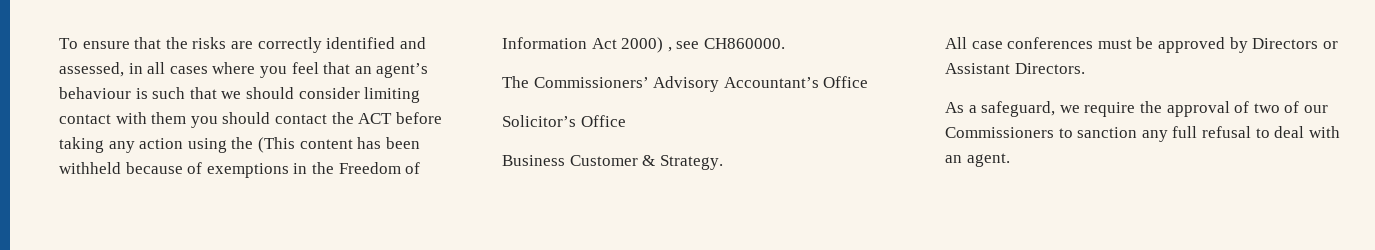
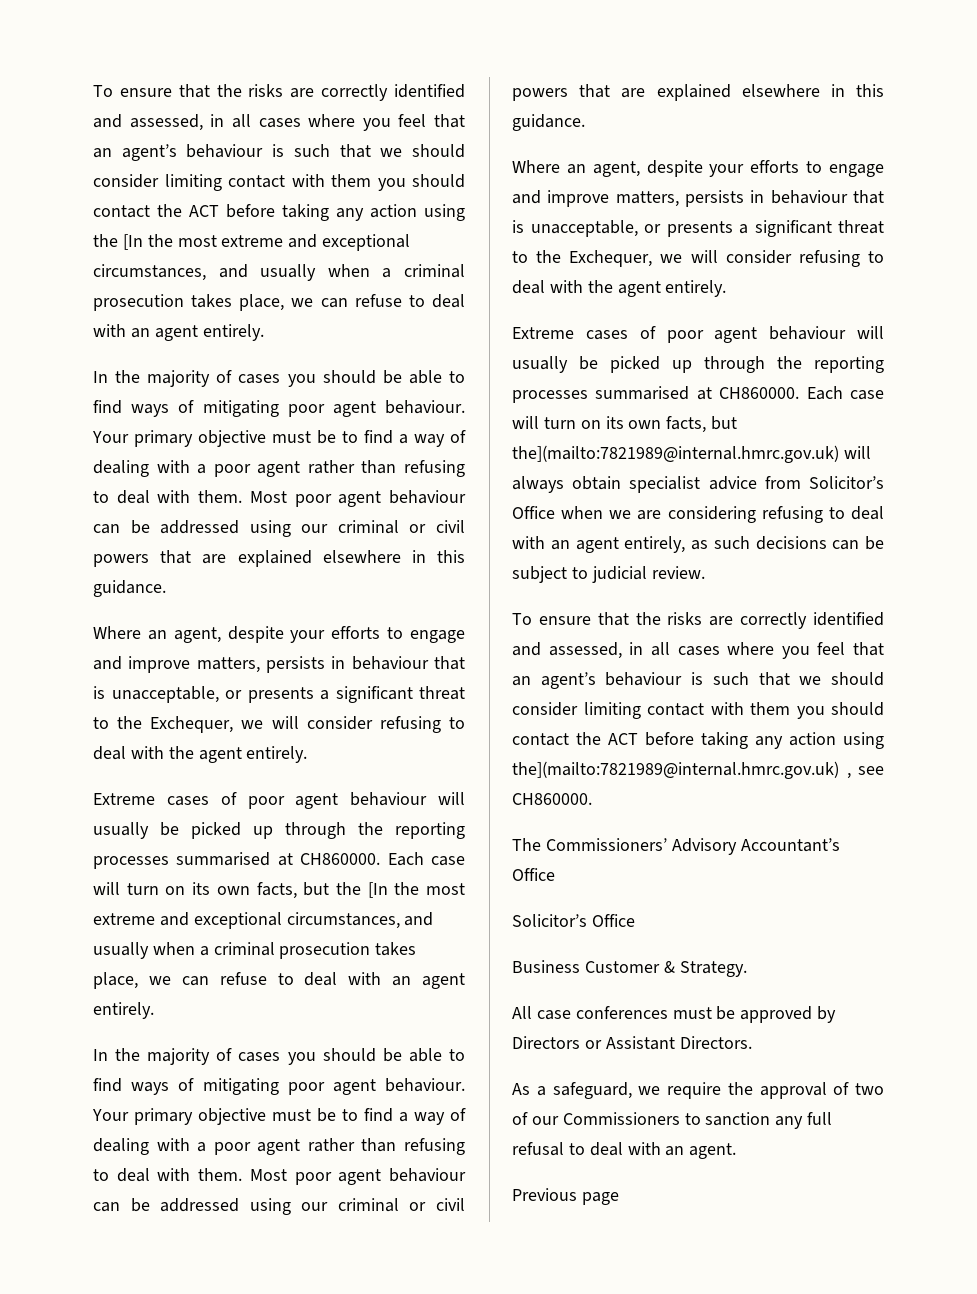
[257,137,420,153] [59,162,421,178] [502,37,664,53] (This content has been withheld because of exemptions in the Freedom of Information Act 2000) -> [122,234,411,251] [93,264,465,281] [93,294,466,311] [93,324,264,341] [93,370,465,387] [93,400,466,417] [92,430,466,447] [93,460,465,477] [93,490,467,507] [93,520,465,537] [93,550,466,567] [93,580,166,597] [93,626,465,643] [93,656,465,673] [93,686,465,703] [93,716,465,733] [93,746,308,763] [93,792,465,809] [93,822,465,839] [93,852,465,869] [93,882,465,899] [93,912,434,929] [93,942,417,959] [93,972,465,989] [93,1002,154,1019] [93,1048,465,1065] [93,1078,466,1095] [92,1108,466,1125] [93,1138,465,1155] [93,1168,467,1185] [93,1198,465,1215] [512,84,884,101] [512,114,585,131] [512,160,884,177] [512,190,884,207] [512,220,884,237] [512,250,884,267] [512,280,727,297] [512,326,884,343] [512,356,884,373] [512,386,884,403] [512,416,738,433] [512,445,871,463] [512,476,884,493] [512,506,884,523] [512,536,884,553] [512,566,705,583] [512,612,884,629] [512,642,884,659] [512,672,884,689] [512,702,884,719] [512,732,884,749] [512,761,839,779] [In the most extreme and exceptional circumstances, and usually when a criminal prosecution takes place, we can refuse to deal with an agent entirely. // In the majority of cases you should be able to find ways of mitigating poor agent behaviour. Your primary objective must be to find a way of dealing with a poor agent rather than refusing to deal with them. Most poor agent behaviour can be addressed using our criminal or civil powers that are explained elsewhere in this guidance. // Where an agent, despite your efforts to engage and improve matters, persists in behaviour that is unacceptable, or presents a significant threat to the Exchequer, we will consider refusing to deal with the agent entirely. // Extreme cases of poor agent behaviour will usually be picked up through the reporting processes summarised at CH860000. Each case will turn on its own facts, but the [In the most extreme and exceptional circumstances, and usually when a criminal prosecution takes place, we can refuse to deal with an agent entirely. // In the majority of cases you should be able to find ways of mitigating poor agent behaviour. Your primary objective must be to find a way of dealing with a poor agent rather than refusing to deal with them. Most poor agent behaviour can be addressed using our criminal or civil powers that are explained elsewhere in this guidance. // Where an agent, despite your efforts to engage and improve matters, persists in behaviour that is unacceptable, or presents a significant threat to the Exchequer, we will consider refusing to deal with the agent entirely. // Extreme cases of poor agent behaviour will usually be picked up through the reporting processes summarised at CH860000. Each case will turn on its own facts, but the](mailto:7821989@internal.hmrc.gov.uk) will always obtain specialist advice from Solicitor’s Office when we are considering refusing to deal with an agent entirely, as such decisions can be subject to judicial review. // To ensure that the risks are correctly identified and assessed, in all cases where you feel that an agent’s behaviour is such that we should consider limiting contact with them you should contact the ACT before taking any action using the](mailto:7821989@internal.hmrc.gov.uk)
(1010, 160) none -> [512,1188,619,1205] // Previous page

